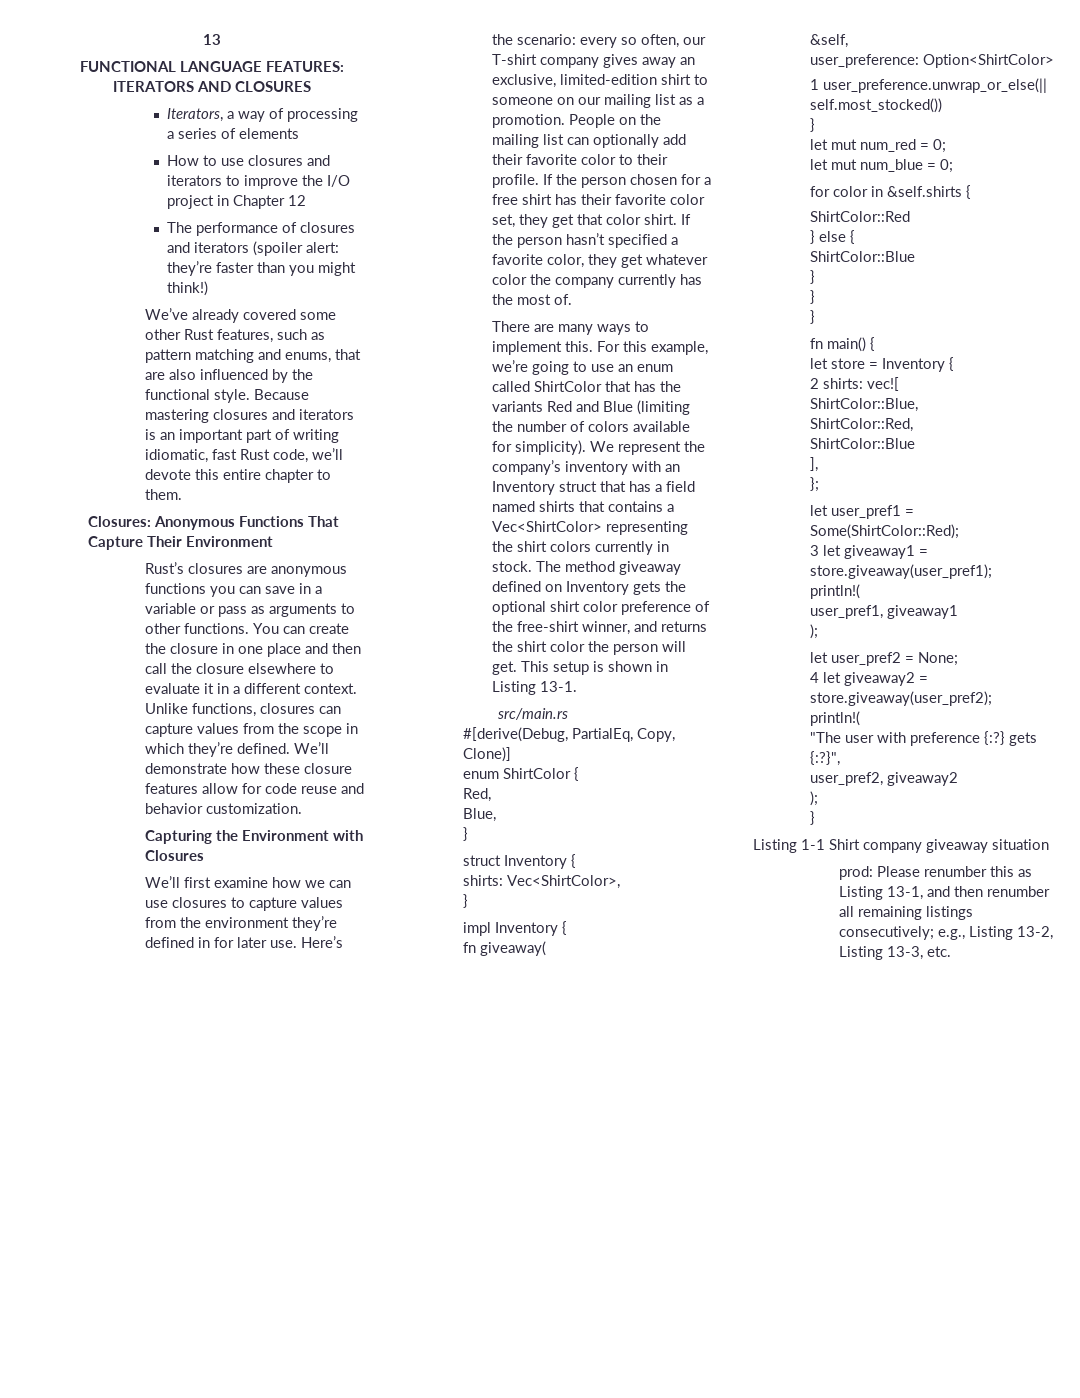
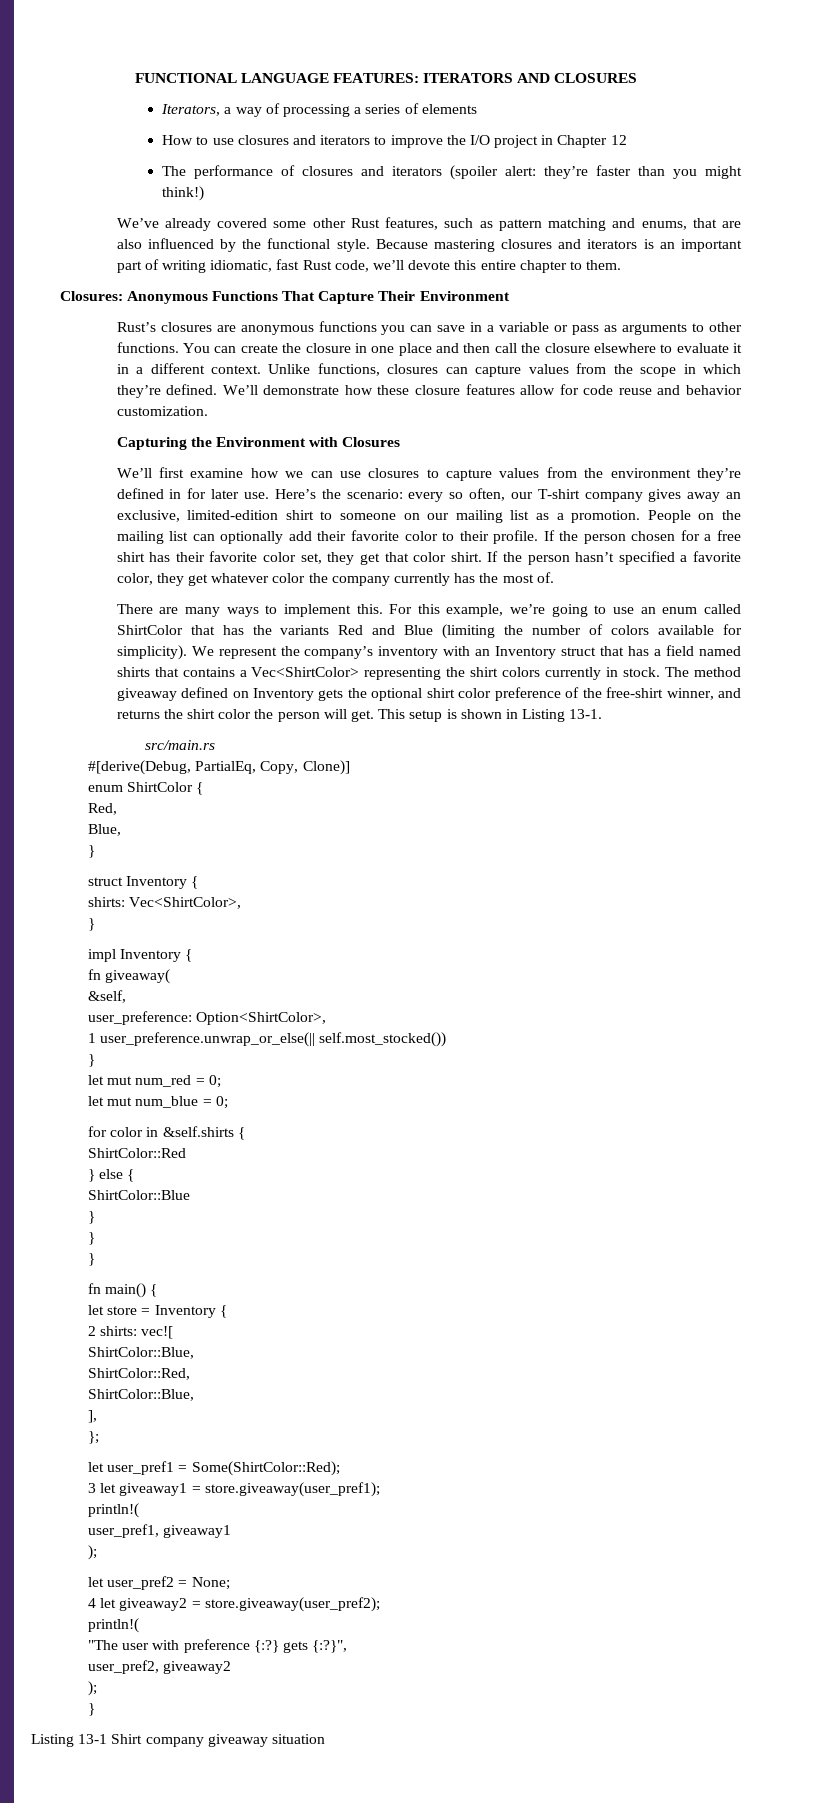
[203,34,221,45] 13 // -> (134, 78) none
[923,54,1055,68] Option<ShirtColor> -> [196,1012,327,1025] Option<ShirtColor>,
[810,438,916,449] ShirtColor::Blue -> [88,1389,195,1401] ShirtColor::Blue,
[801,839,825,850] 1-1 -> [78,1734,108,1744] 13-1
[839,866,1033,880] [839,886,1051,900] [839,906,974,920] [839,926,1054,940] [839,946,952,960] // prod: Please renumber this as Listing 13-1, and then renumber all remaining listings consecutively; e.g., Listing 13-2, Listing 13-3, etc. -> (325, 1739) none

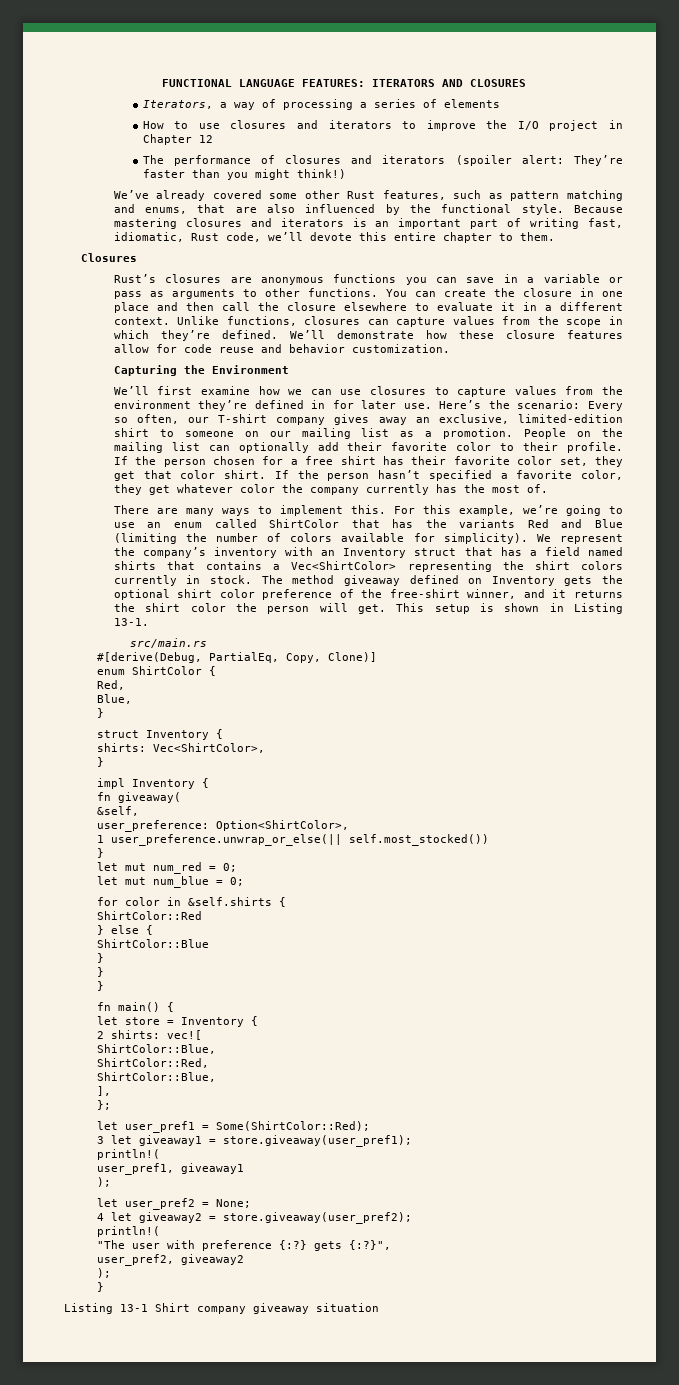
[544,166,589,179] they’re -> [574,155,623,166] They’re
[210,259,300,272] idiomatic, fast -> [588,218,623,228] [113,232,184,242] fast, idiomatic,
[59,291,510,304] Closures: Anonymous Functions That Capture Their Environment -> [80,253,137,262] Closures
[309,437,401,447] with Closures -> (289, 369) none
[408,492,444,502] every -> [588,401,624,411] Every
(742, 693) none -> [552,589,567,598] it

